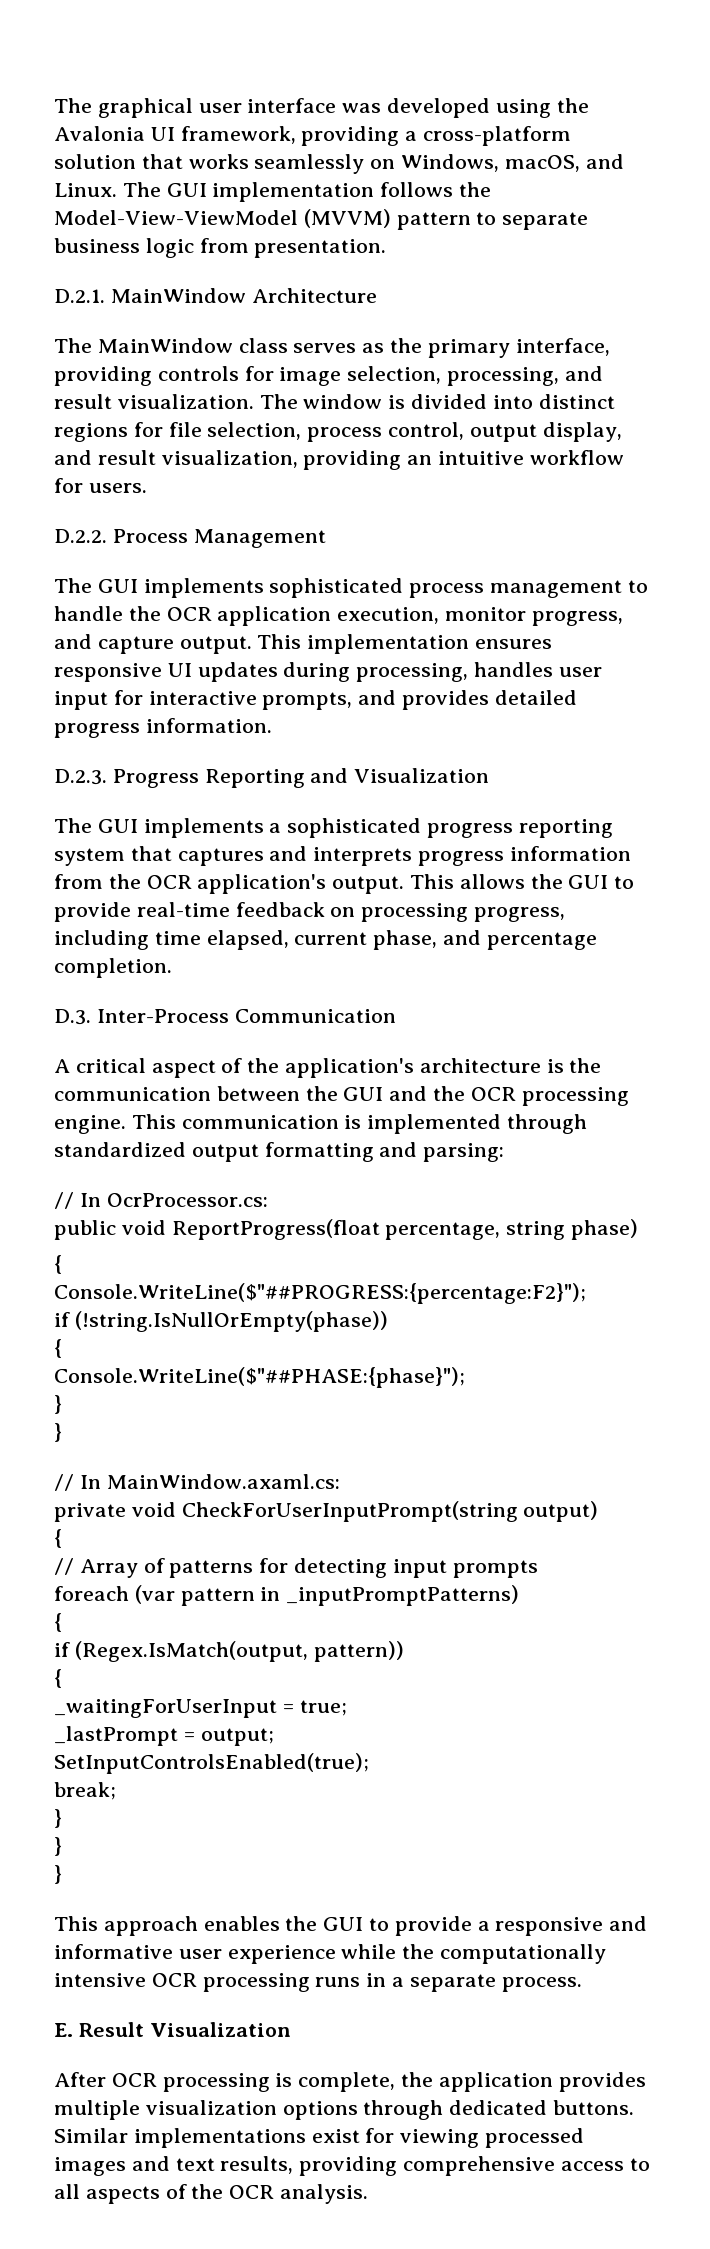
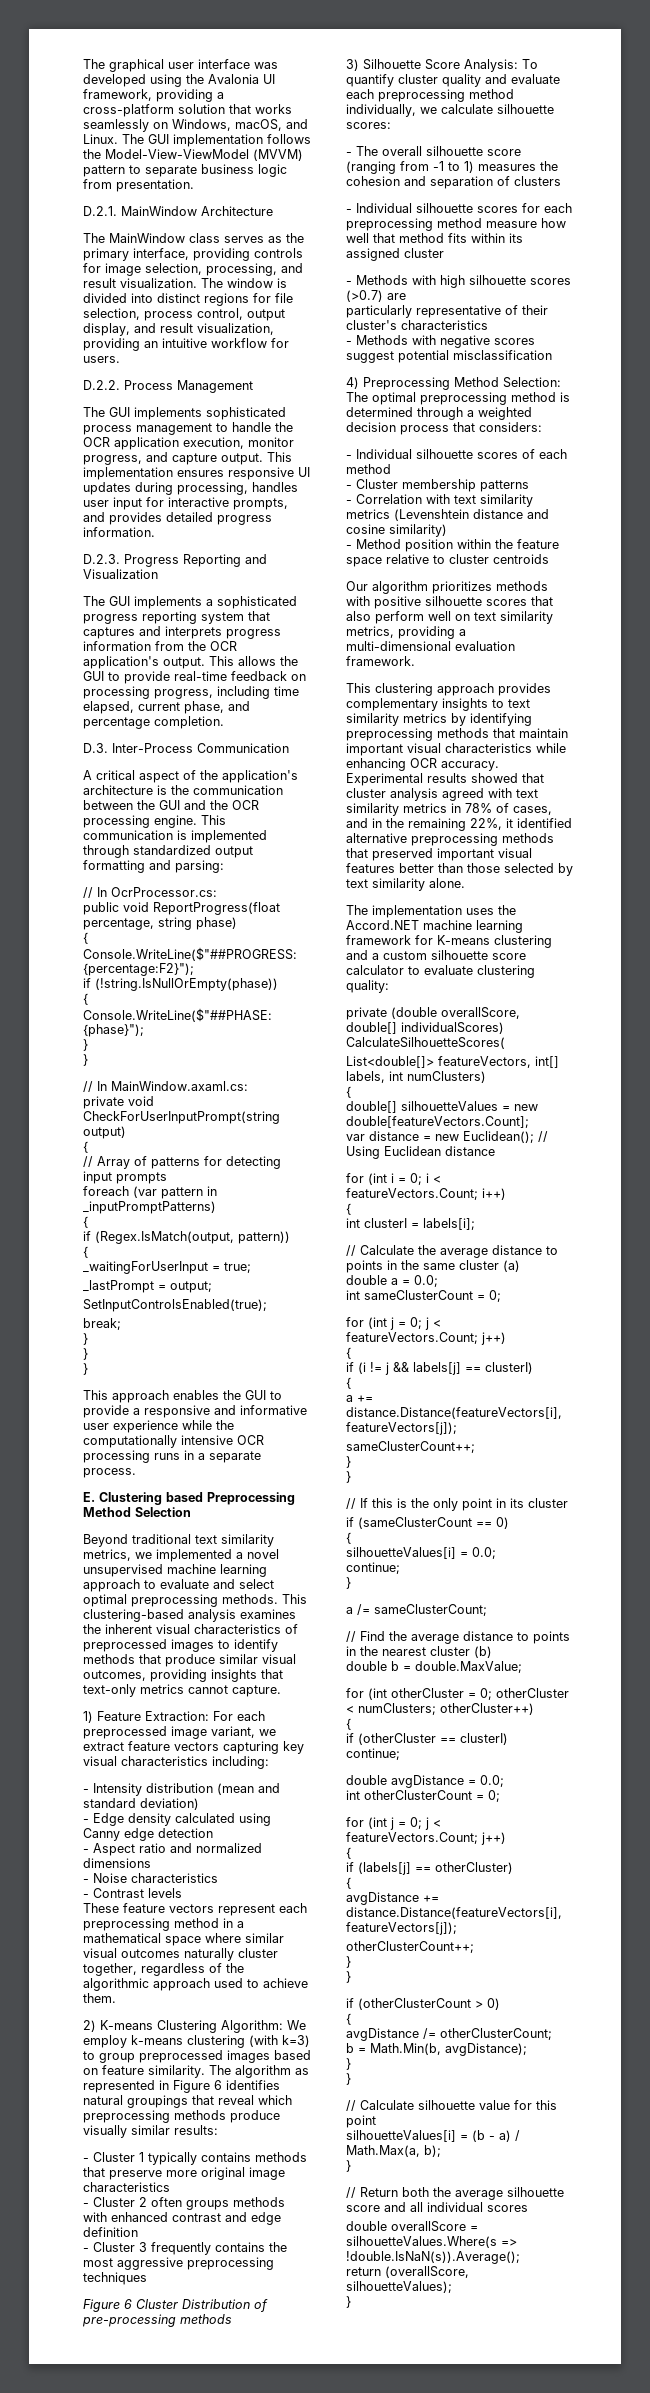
[78,2022,291,2037] [54,2072,646,2092] [54,2100,635,2120] [54,2128,585,2148] [54,2156,650,2176] [54,2184,369,2204] Result Visualization // After OCR processing is complete, the application provides multiple visualization options through dedicated buttons. Similar implementations exist for viewing processed images and text results, providing comprehensive access to all aspects of the OCR analysis. -> [99,1492,295,1505] [83,1507,191,1517] [83,1534,274,1547] [83,1549,279,1562] [83,1564,267,1577] [83,1579,274,1592] [83,1594,307,1607] [83,1609,296,1622] [83,1624,298,1634] [83,1639,278,1652] [83,1654,296,1667] [83,1669,283,1682] [83,1684,281,1697] [83,1711,265,1723] [83,1726,276,1739] [83,1741,304,1754] [83,1756,269,1769] [83,1783,280,1796] [83,1798,199,1810] [83,1813,271,1826] [83,1828,213,1841] [83,1843,262,1856] [83,1858,151,1868] [83,1873,218,1883] [83,1888,182,1898] [83,1903,307,1916] [83,1918,244,1931] [83,1933,284,1946] [83,1948,278,1961] [83,1963,244,1976] [83,1978,308,1991] [83,1993,116,2003] [83,2020,306,2033] [83,2035,310,2048] [83,2050,311,2063] [83,2065,309,2078] [83,2080,280,2093] [83,2095,292,2108] [83,2110,280,2123] [83,2125,218,2138] [83,2152,307,2165] [83,2167,285,2180] [83,2182,170,2192] [83,2197,285,2210] [83,2212,281,2225] [83,2227,138,2237] [83,2242,287,2255] [83,2257,274,2270] [83,2272,147,2285] [83,2299,268,2312] [82,2314,232,2327] [346,59,538,72] [346,74,560,87] [346,89,514,102] [346,104,554,117] [346,122,391,129] [346,146,521,156] [346,161,558,174] [346,176,561,189] [346,203,572,213] [346,218,566,231] [346,233,523,243] [346,248,444,261] [346,275,571,288] [346,290,406,302] [346,305,548,318] [346,320,488,330] [346,335,535,348] [346,350,552,363] [346,377,561,390] [346,392,570,405] [346,407,532,420] [346,422,542,435] [346,449,567,459] [346,464,391,474] [346,479,529,492] [346,494,533,507] [346,509,549,521] [346,524,447,537] [346,539,559,552] [346,554,549,567] [346,581,548,594] [346,596,553,609] [346,611,553,624] [346,626,466,639] [346,641,515,651] [346,656,415,666] [346,683,551,696] [346,698,530,711] [346,713,532,726] [346,728,568,741] [346,743,566,756] [346,758,499,771] [346,773,544,786] [346,788,538,801] [346,803,552,816] [346,818,572,831] [346,833,554,846] [346,848,532,861] [346,863,573,876] [346,878,465,891] [346,905,516,918] [346,920,523,933] [346,935,552,948] [346,950,526,960] [346,965,535,978] [346,980,389,993] [346,1007,520,1020] [346,1022,504,1034] [346,1037,505,1049] [346,1056,559,1068] [346,1071,486,1083] [346,1086,351,1098] [346,1101,538,1113] [346,1116,529,1128] [346,1131,548,1143] [346,1146,495,1159] [346,1173,441,1185] [346,1188,506,1200] [346,1203,351,1215] [346,1218,475,1230] [346,1245,558,1258] [346,1260,520,1273] [346,1275,438,1287] [346,1290,501,1302] [346,1317,441,1330] [346,1332,506,1345] [346,1347,351,1359] [346,1362,533,1375] [346,1377,351,1389] [346,1395,373,1402] [346,1407,562,1419] [346,1422,457,1435] [346,1441,475,1453] [346,1456,351,1468] [346,1471,351,1483] [346,1498,568,1511] [346,1517,509,1529] [346,1532,351,1544] [346,1547,496,1559] [346,1562,400,1574] [346,1577,351,1589] [346,1604,487,1616] [346,1631,570,1644] [346,1646,492,1658] [346,1661,522,1673] [346,1688,569,1700] [346,1703,534,1715] [346,1718,351,1730] [346,1733,508,1745] [346,1748,400,1760] [346,1775,504,1788] [346,1790,500,1802] [346,1817,441,1830] [346,1832,506,1845] [346,1847,351,1859] [346,1862,513,1875] [346,1877,351,1889] [346,1892,439,1905] [346,1907,562,1919] [346,1922,457,1935] [346,1941,474,1953] [346,1956,351,1968] [346,1971,351,1983] [346,1998,500,2010] [346,2013,351,2025] [346,2028,552,2041] [346,2043,527,2056] [346,2058,351,2070] [346,2073,351,2085] [346,2100,557,2111] [346,2115,376,2128] [346,2130,520,2142] [346,2145,441,2157] [346,2160,351,2172] [346,2187,564,2200] [346,2202,528,2212] [346,2221,478,2232] [346,2236,517,2248] [346,2251,520,2264] [346,2266,469,2278] [346,2281,452,2293] [346,2296,351,2308] Clustering based Preprocessing Method Selection // Beyond traditional text similarity metrics, we implemented a novel unsupervised machine learning approach to evaluate and select optimal preprocessing methods. This clustering-based analysis examines the inherent visual characteristics of preprocessed images to identify methods that produce similar visual outcomes, providing insights that text-only metrics cannot capture. // 1) Feature Extraction: For each preprocessed image variant, we extract feature vectors capturing key visual characteristics including: // - Intensity distribution (mean and standard deviation) // - Edge density calculated using Canny edge detection // - Aspect ratio and normalized dimensions // - Noise characteristics // - Contrast levels // These feature vectors represent each preprocessing method in a mathematical space where similar visual outcomes naturally cluster together, regardless of the algorithmic approach used to achieve them. // 2) K-means Clustering Algorithm: We employ k-means clustering (with k=3) to group preprocessed images based on feature similarity. The algorithm as represented in Figure 6 identifies natural groupings that reveal which preprocessing methods produce visually similar results: // - Cluster 1 typically contains methods that preserve more original image characteristics // - Cluster 2 often groups methods with enhanced contrast and edge definition // - Cluster 3 frequently contains the most aggressive preprocessing techniques // Figure 6 Cluster Distribution of pre-processing methods // 3) Silhouette Score Analysis: To quantify cluster quality and evaluate each preprocessing method individually, we calculate silhouette scores: // - The overall silhouette score (ranging from -1 to 1) measures the cohesion and separation of clusters // - Individual silhouette scores for each preprocessing method measure how well that method fits within its assigned cluster // - Methods with high silhouette scores (>0.7) are // particularly representative of their cluster's characteristics // - Methods with negative scores suggest potential misclassification // 4) Preprocessing Method Selection: The optimal preprocessing method is determined through a weighted decision process that considers: // - Individual silhouette scores of each method // - Cluster membership patterns // - Correlation with text similarity metrics (Levenshtein distance and cosine similarity) // - Method position within the feature space relative to cluster centroids // Our algorithm prioritizes methods with positive silhouette scores that also perform well on text similarity metrics, providing a multi-dimensional evaluation framework. // This clustering approach provides complementary insights to text similarity metrics by identifying preprocessing methods that maintain important visual characteristics while enhancing OCR accuracy. Experimental results showed that cluster analysis agreed with text similarity metrics in 78% of cases, and in the remaining 22%, it identified alternative preprocessing methods that preserved important visual features better than those selected by text similarity alone. // The implementation uses the Accord.NET machine learning framework for K-means clustering and a custom silhouette score calculator to evaluate clustering quality: // private (double overallScore, double[] individualScores) CalculateSilhouetteScores( // List<double[]> featureVectors, int[] labels, int numClusters) // { // double[] silhouetteValues = new double[featureVectors.Count]; // var distance = new Euclidean(); // Using Euclidean distance // for (int i = 0; i < featureVectors.Count; i++) // { // int clusterI = labels[i]; // // Calculate the average distance to points in the same cluster (a) // double a = 0.0; // int sameClusterCount = 0; // for (int j = 0; j < featureVectors.Count; j++) // { // if (i != j && labels[j] == clusterI) // { // a += distance.Distance(featureVectors[i], featureVectors[j]); // sameClusterCount++; // } // } // // If this is the only point in its cluster // if (sameClusterCount == 0) // { // silhouetteValues[i] = 0.0; // continue; // } // a /= sameClusterCount; // // Find the average distance to points in the nearest cluster (b) // double b = double.MaxValue; // for (int otherCluster = 0; otherCluster < numClusters; otherCluster++) // { // if (otherCluster == clusterI) // continue; // double avgDistance = 0.0; // int otherClusterCount = 0; // for (int j = 0; j < featureVectors.Count; j++) // { // if (labels[j] == otherCluster) // { // avgDistance += distance.Distance(featureVectors[i], featureVectors[j]); // otherClusterCount++; // } // } // if (otherClusterCount > 0) // { // avgDistance /= otherClusterCount; // b = Math.Min(b, avgDistance); // } // } // // Calculate silhouette value for this point // silhouetteValues[i] = (b - a) / Math.Max(a, b); // } // // Return both the average silhouette score and all individual scores // double overallScore = silhouetteValues.Where(s => !double.IsNaN(s)).Average(); // return (overallScore, silhouetteValues); // }

